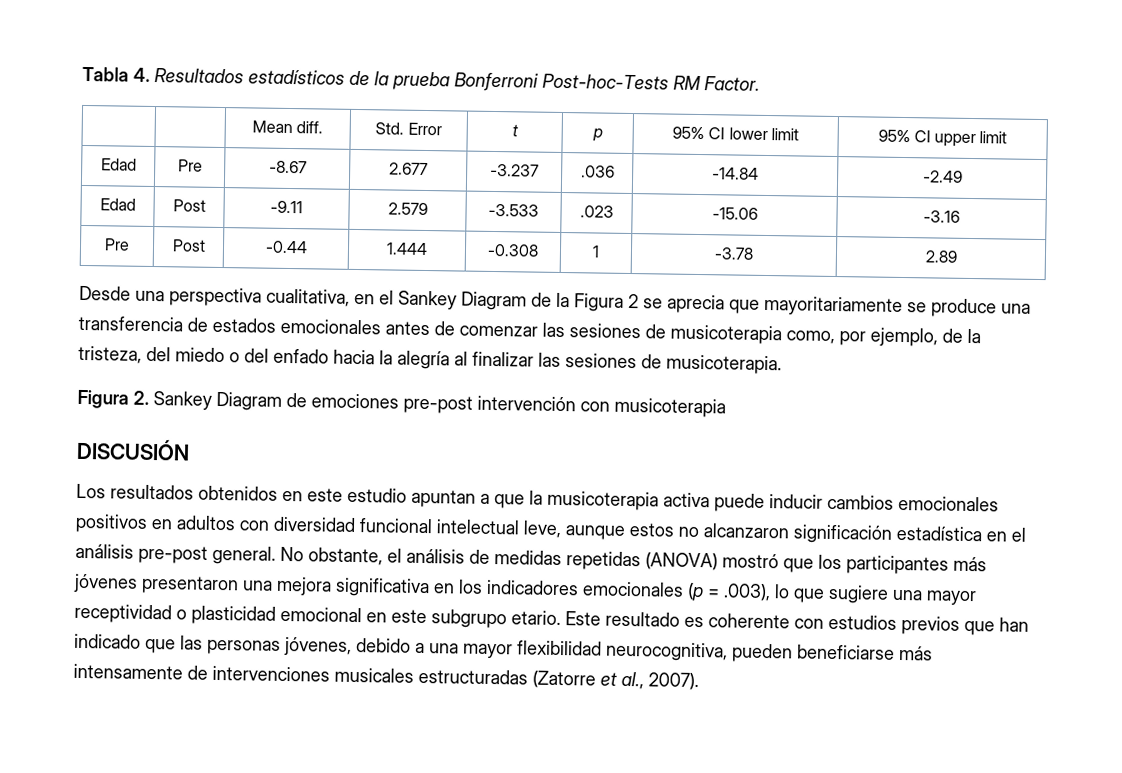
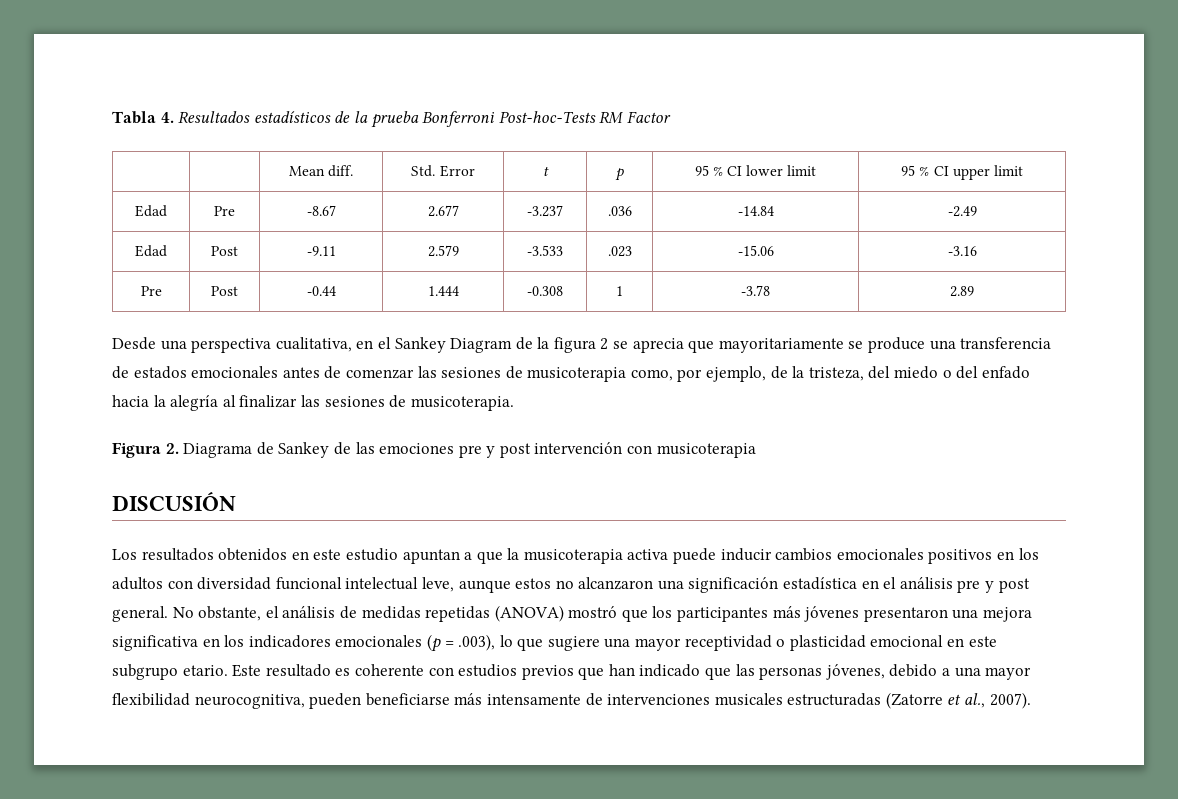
[704,76,760,91] Factor. -> [626,111,671,123] Factor
[672,126,706,140] 95% -> [694,165,723,176] 95 %
[877,129,911,143] 95% -> [901,165,930,176] 95 %
[574,293,624,312] Figura -> [553,337,596,353] figura
[153,391,473,414] Sankey Diagram de emociones pre-post -> [183,442,531,458] Diagrama de Sankey de las emociones pre y post
(173, 524) none -> [1018,548,1039,560] los
(790, 531) none -> [657,580,684,590] una
[138,545,208,564] pre-post -> [957,578,1030,593] pre y post

